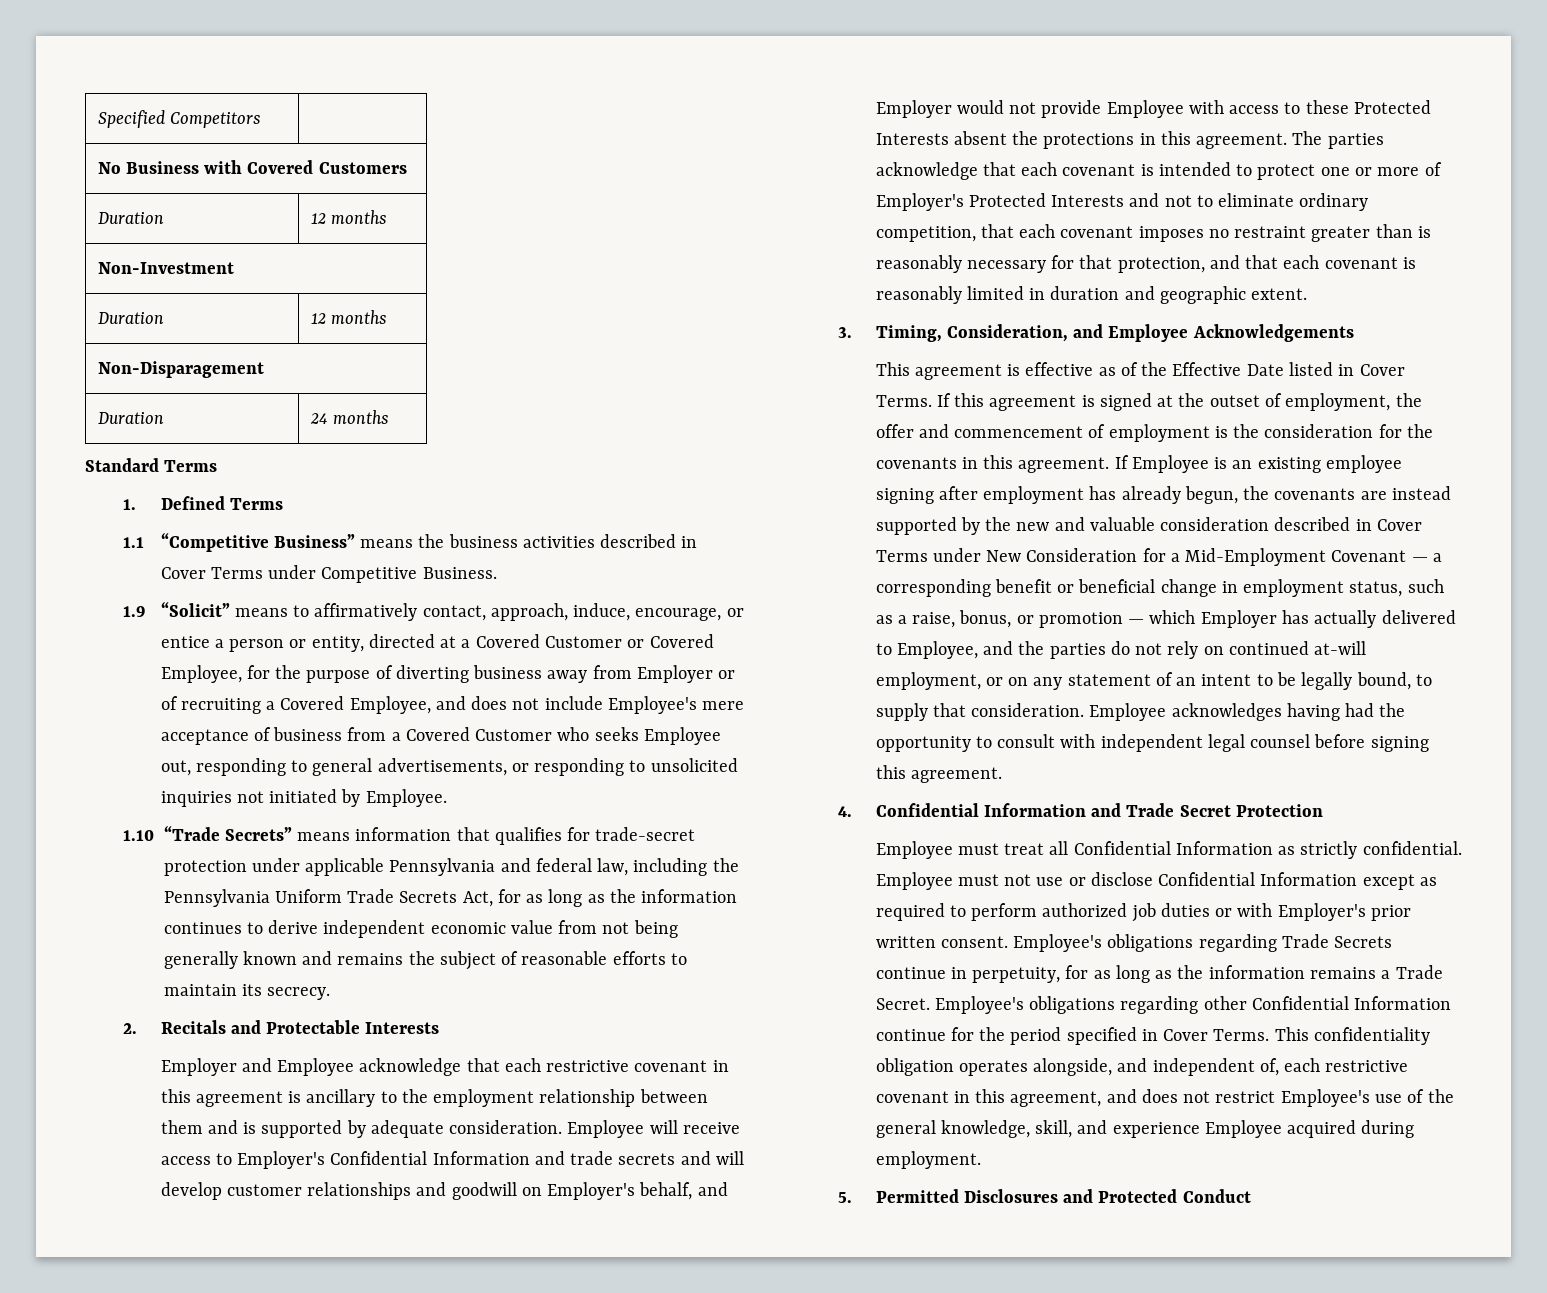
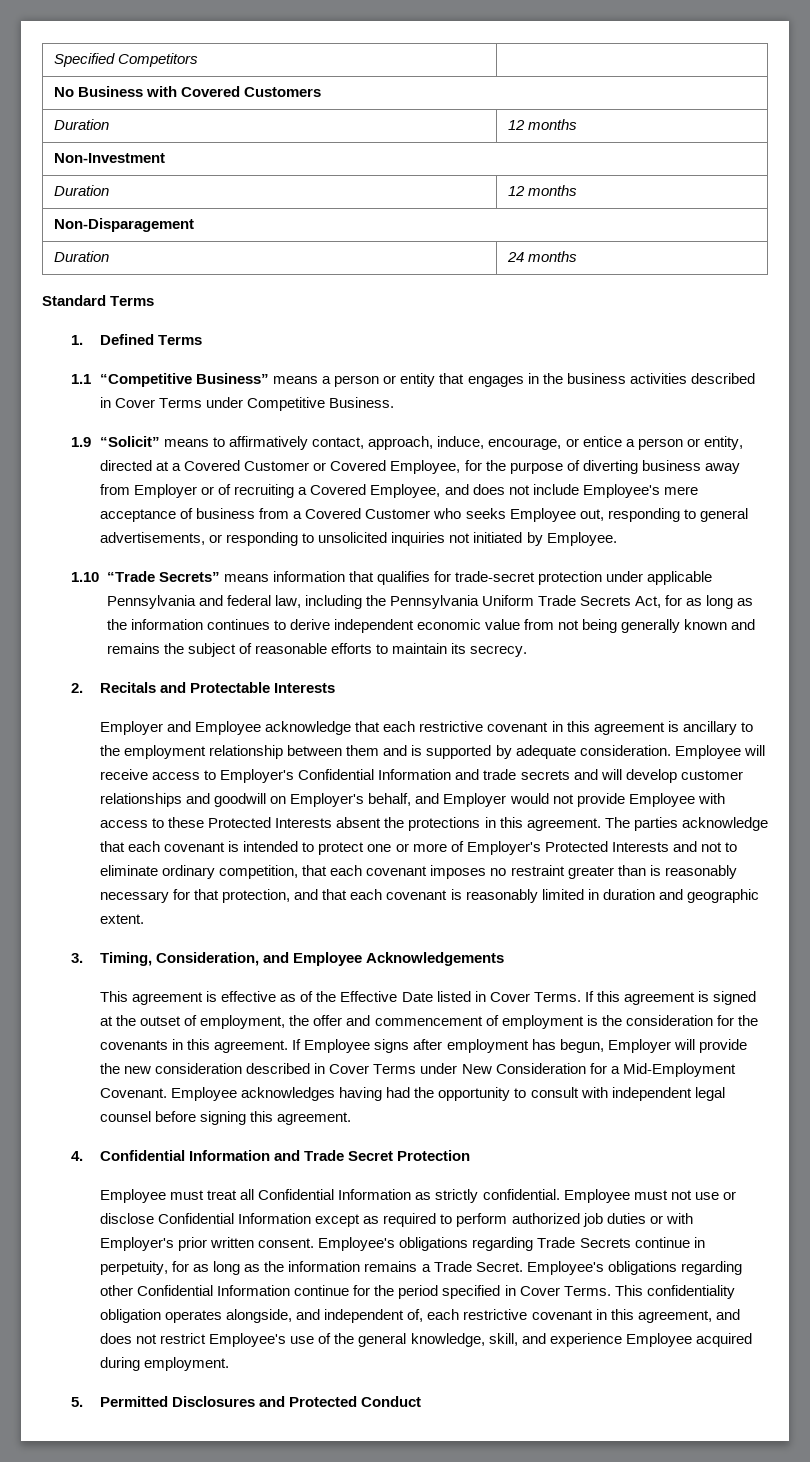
(414, 543) none -> [322,373,539,387] a person or entity that engages in
[1214,455,1402,473] [875,486,1451,504] [875,517,1155,535] is an existing employee signing after employment has already begun, the covenants are instead supported by the new and valuable -> [374,1039,747,1053] [100,1063,152,1074] signs after employment has begun, Employer will provide the new
[1331,550,1442,562] [875,579,1444,597] [875,610,1456,628] [875,641,1367,659] [875,672,1432,690] [875,703,1085,721] Covenant — a corresponding benefit or beneficial change in employment status, such as a raise, bonus, or promotion — which Employer has actually delivered to Employee, and the parties do not rely on continued at-will employment, or on any statement of an intent to be legally bound, to supply that consideration. -> [100,1088,168,1098] Covenant.

